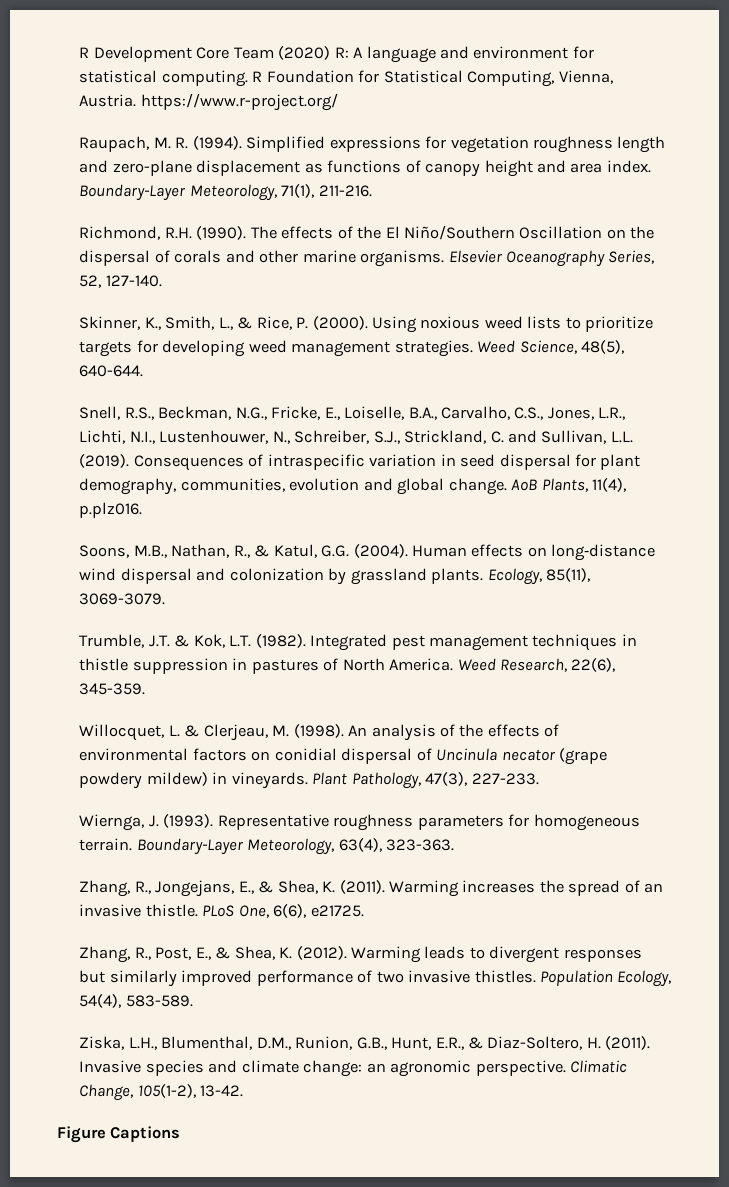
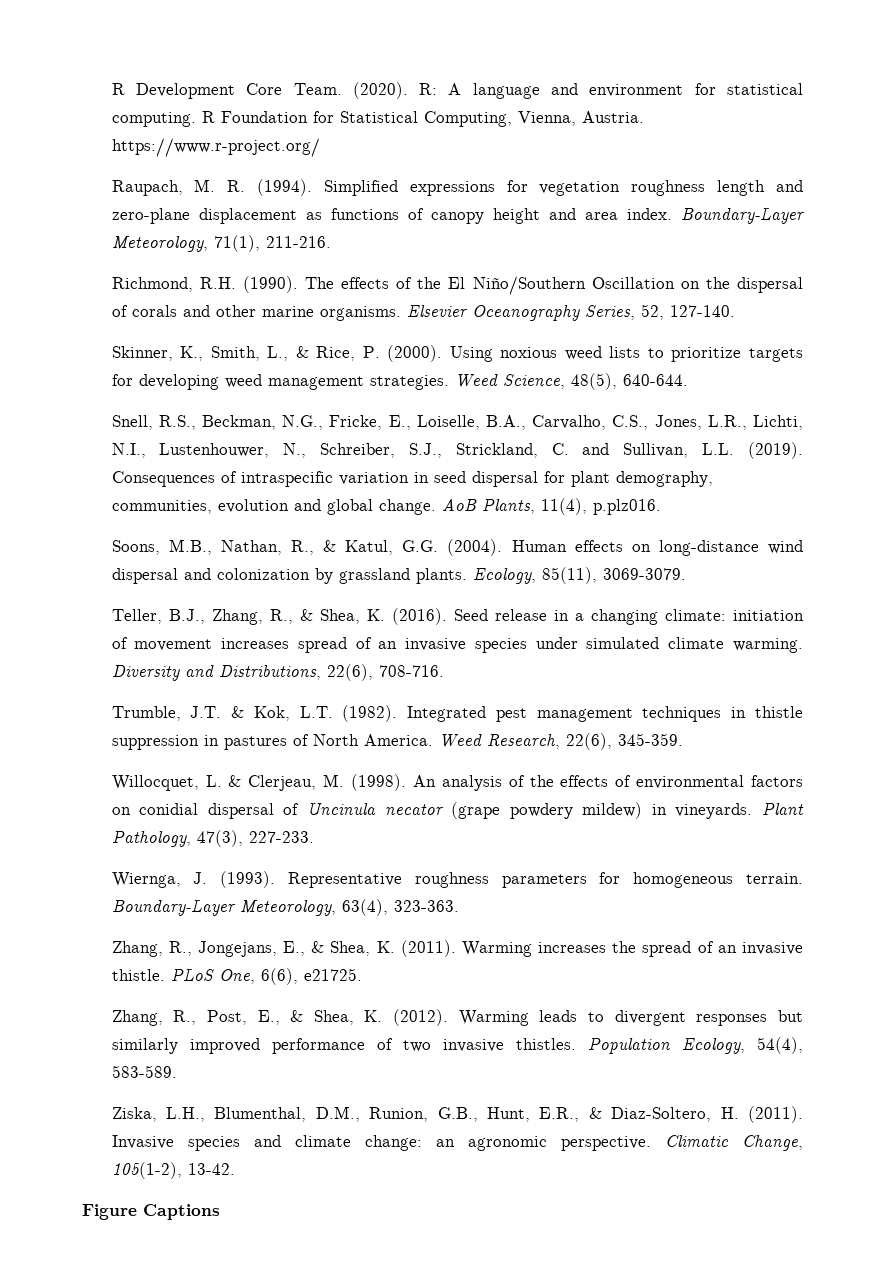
[233,46,331,60] Team (2020) -> [293,82,408,99] Team. (2020).
(166, 599) none -> [111,608,804,625] [111,637,804,653] [111,664,444,681] // Teller, B.J., Zhang, R., & Shea, K. (2016). Seed release in a changing climate: initiation of movement increases spread of an invasive species under simulated climate warming. Diversity and Distributions, 22(6), 708-716.

